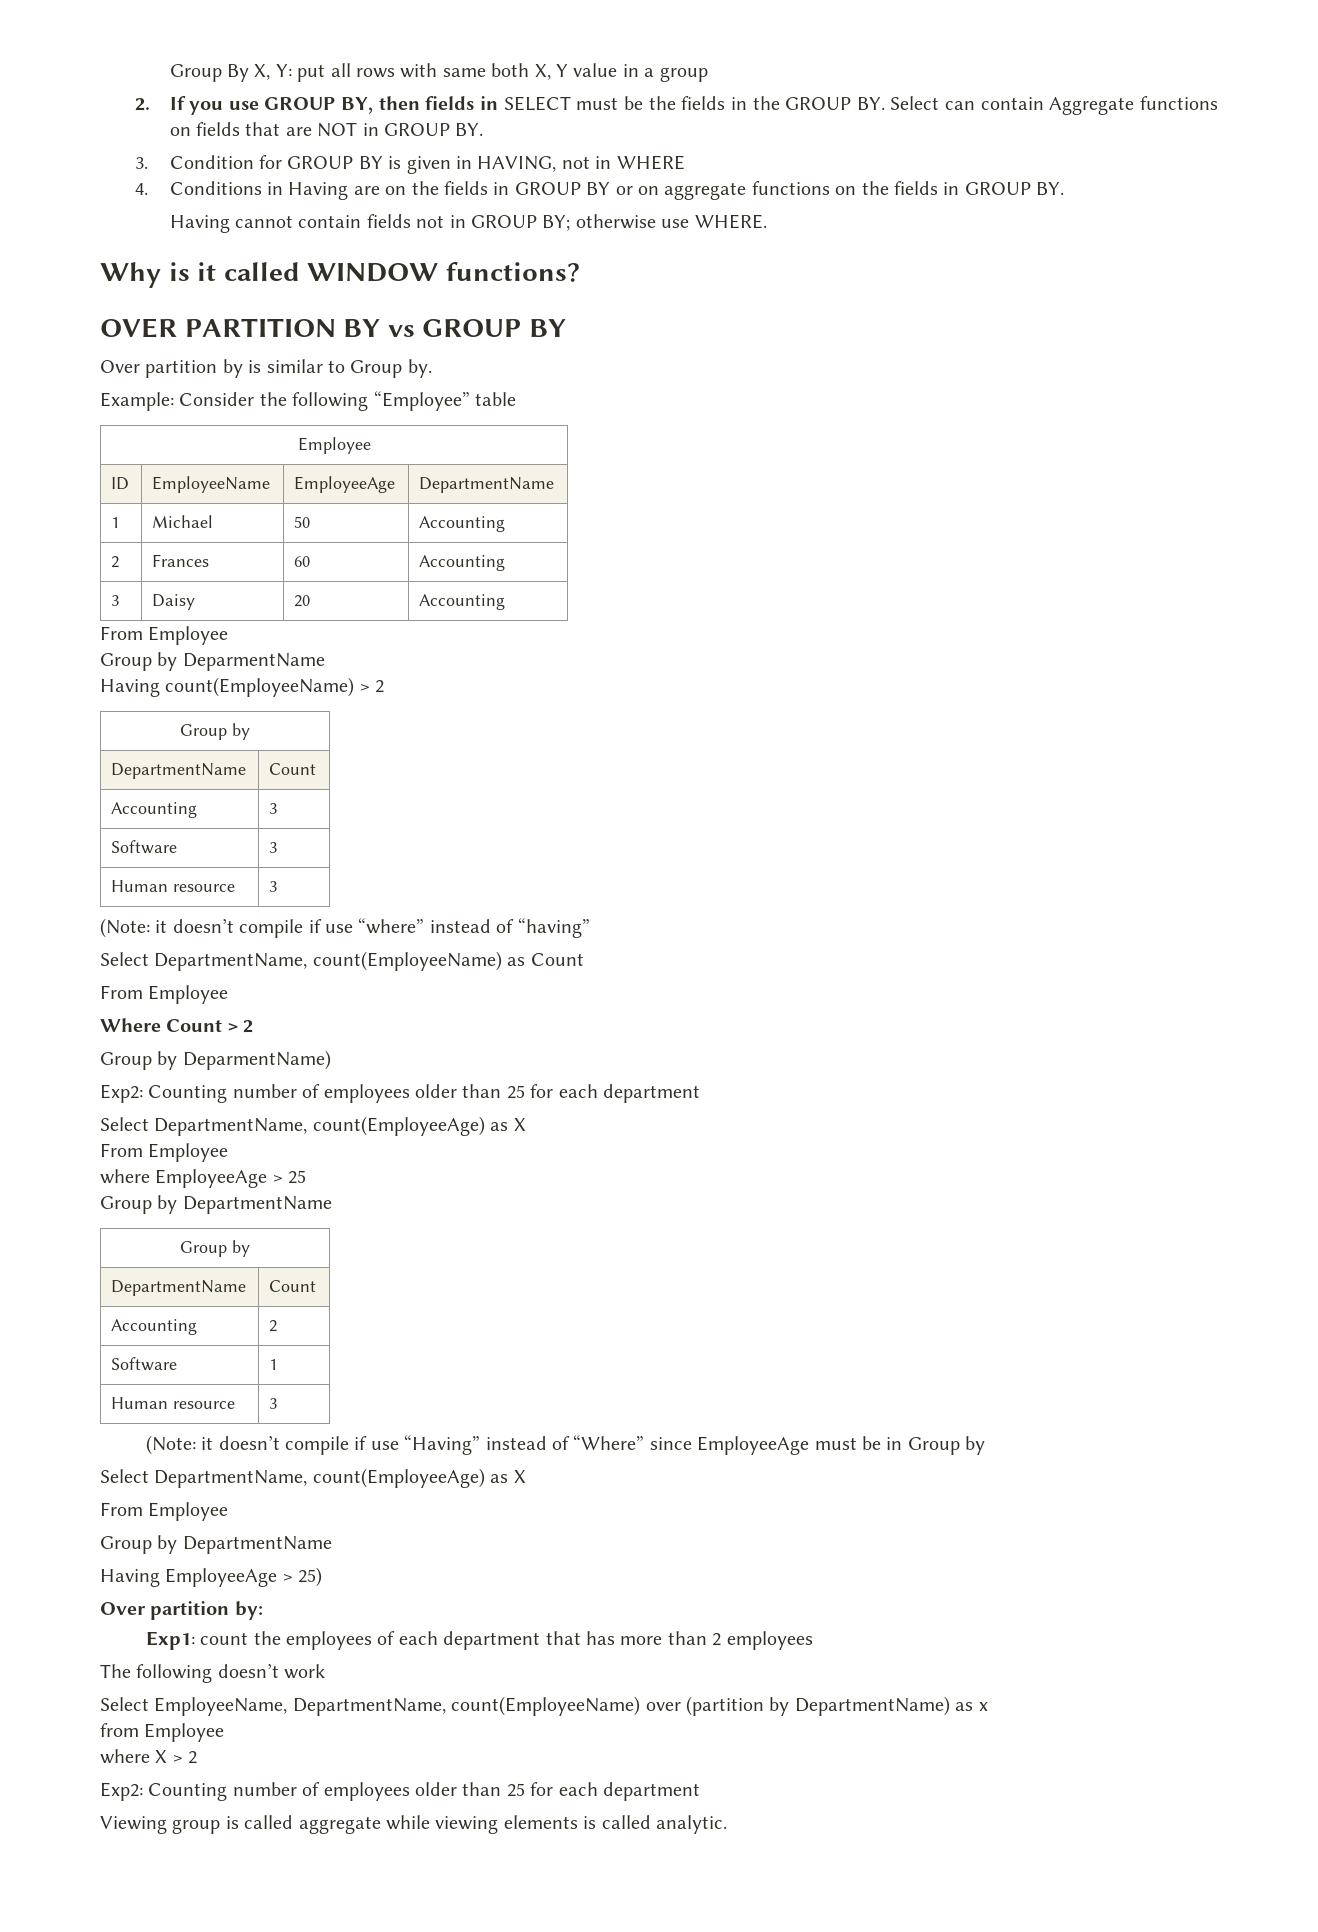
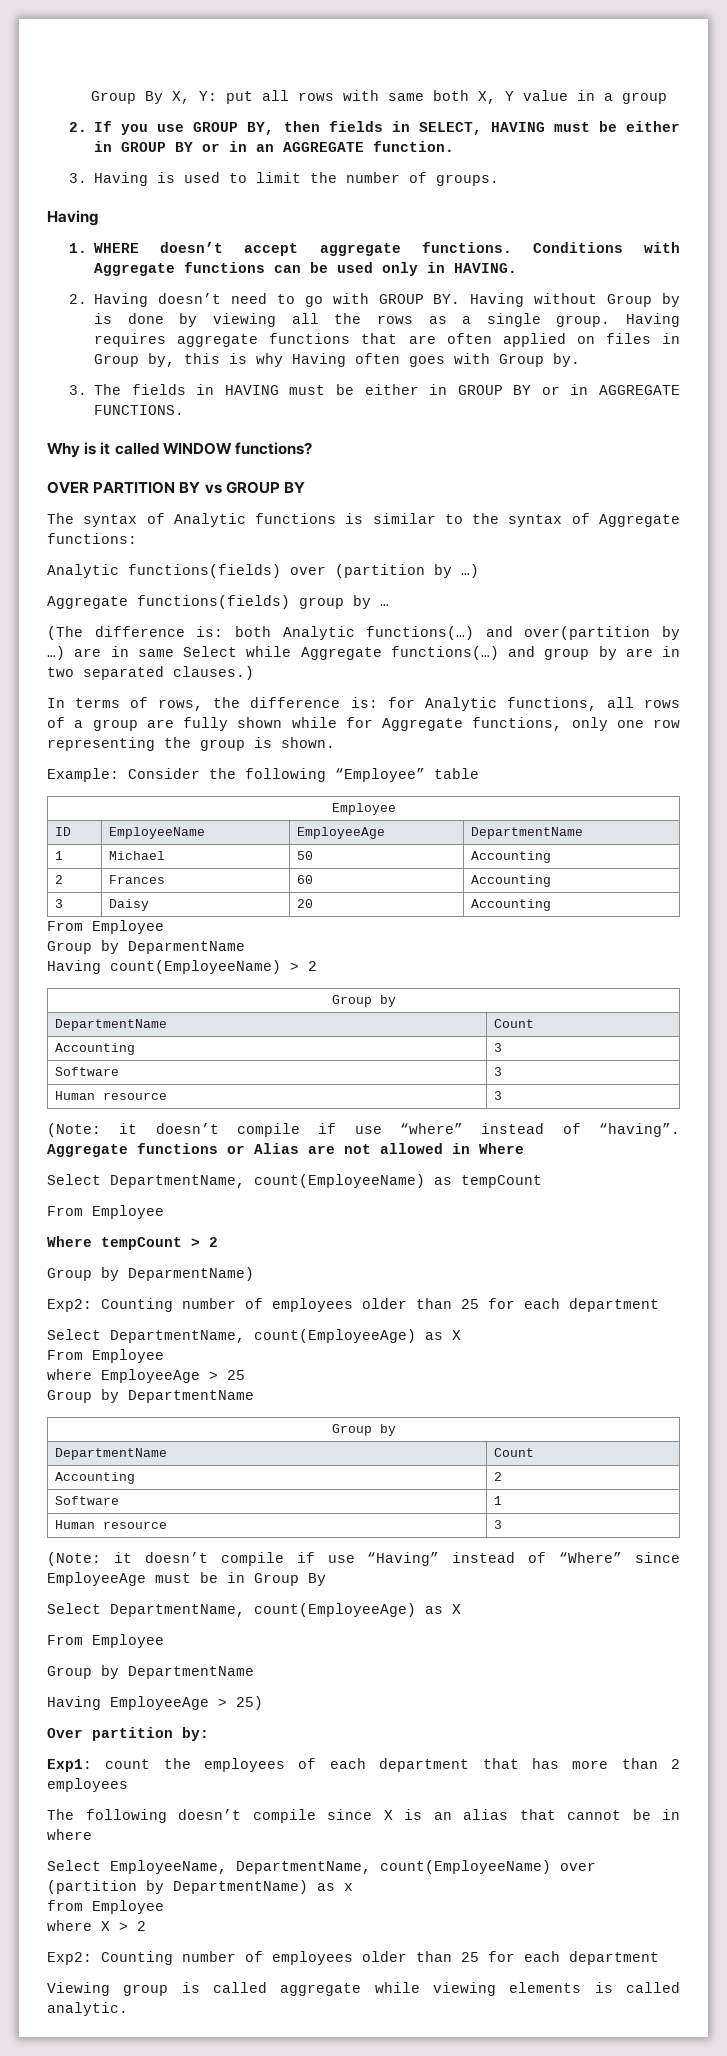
[503,96,1219,115] [169,122,484,137] [134,155,685,174] [134,181,1065,200] [169,214,767,233] SELECT must be the fields in the GROUP BY. Select can contain Aggregate functions on fields that are NOT in GROUP BY. // 3. Condition for GROUP BY is given in HAVING, not in WHERE // 4. Conditions in Having are on the fields in GROUP BY or on aggregate functions on the fields in GROUP BY. // Having cannot contain fields not in GROUP BY; otherwise use WHERE. -> [418,121,680,135] [94,141,455,152] [68,172,500,186] [47,210,98,226] [68,242,680,256] [94,262,518,276] [68,293,681,307] [94,313,680,327] [94,333,680,347] [94,353,581,367] [68,384,680,395] [94,405,185,415] SELECT, HAVING must be either in GROUP BY or in an AGGREGATE function. // 3. Having is used to limit the number of groups. // Having // 1. WHERE doesn’t accept aggregate functions. Conditions with Aggregate functions can be used only in HAVING. // 2. Having doesn’t need to go with GROUP BY. Having without Group by is done by viewing all the rows as a single group. Having requires aggregate functions that are often applied on files in Group by, this is why Having often goes with Group by. // 3. The fields in HAVING must be either in GROUP BY or in AGGREGATE FUNCTIONS.
[100,359,432,378] Over partition by is similar to Group by. -> [47,513,680,527] [47,533,137,544] [47,564,479,578] [47,595,389,609] [47,626,680,640] [47,646,680,660] [47,666,254,680] [47,697,680,711] [47,717,680,731] [47,737,335,751] The syntax of Analytic functions is similar to the syntax of Aggregate functions: // Analytic functions(fields) over (partition by …) // Aggregate functions(fields) group by … // (The difference is: both Analytic functions(…) and over(partition by …) are in same Select while Aggregate functions(…) and group by are in two separated clauses.) // In terms of rows, the difference is: for Analytic functions, all rows of a group are fully shown while for Aggregate functions, only one row representing the group is shown.
[517,918,590,938] “having” -> [599,1123,680,1137] [47,1143,524,1157] “having”. Aggregate functions or Alias are not allowed in Where
[530,953,584,966] Count -> [461,1175,542,1188] tempCount
[166,1019,223,1032] Count -> [101,1237,182,1250] tempCount
[965,1436,986,1455] by -> [308,1573,326,1586] By
[284,1664,326,1679] work -> [252,1809,680,1823] [47,1829,92,1840] compile since X is an alias that cannot be in where

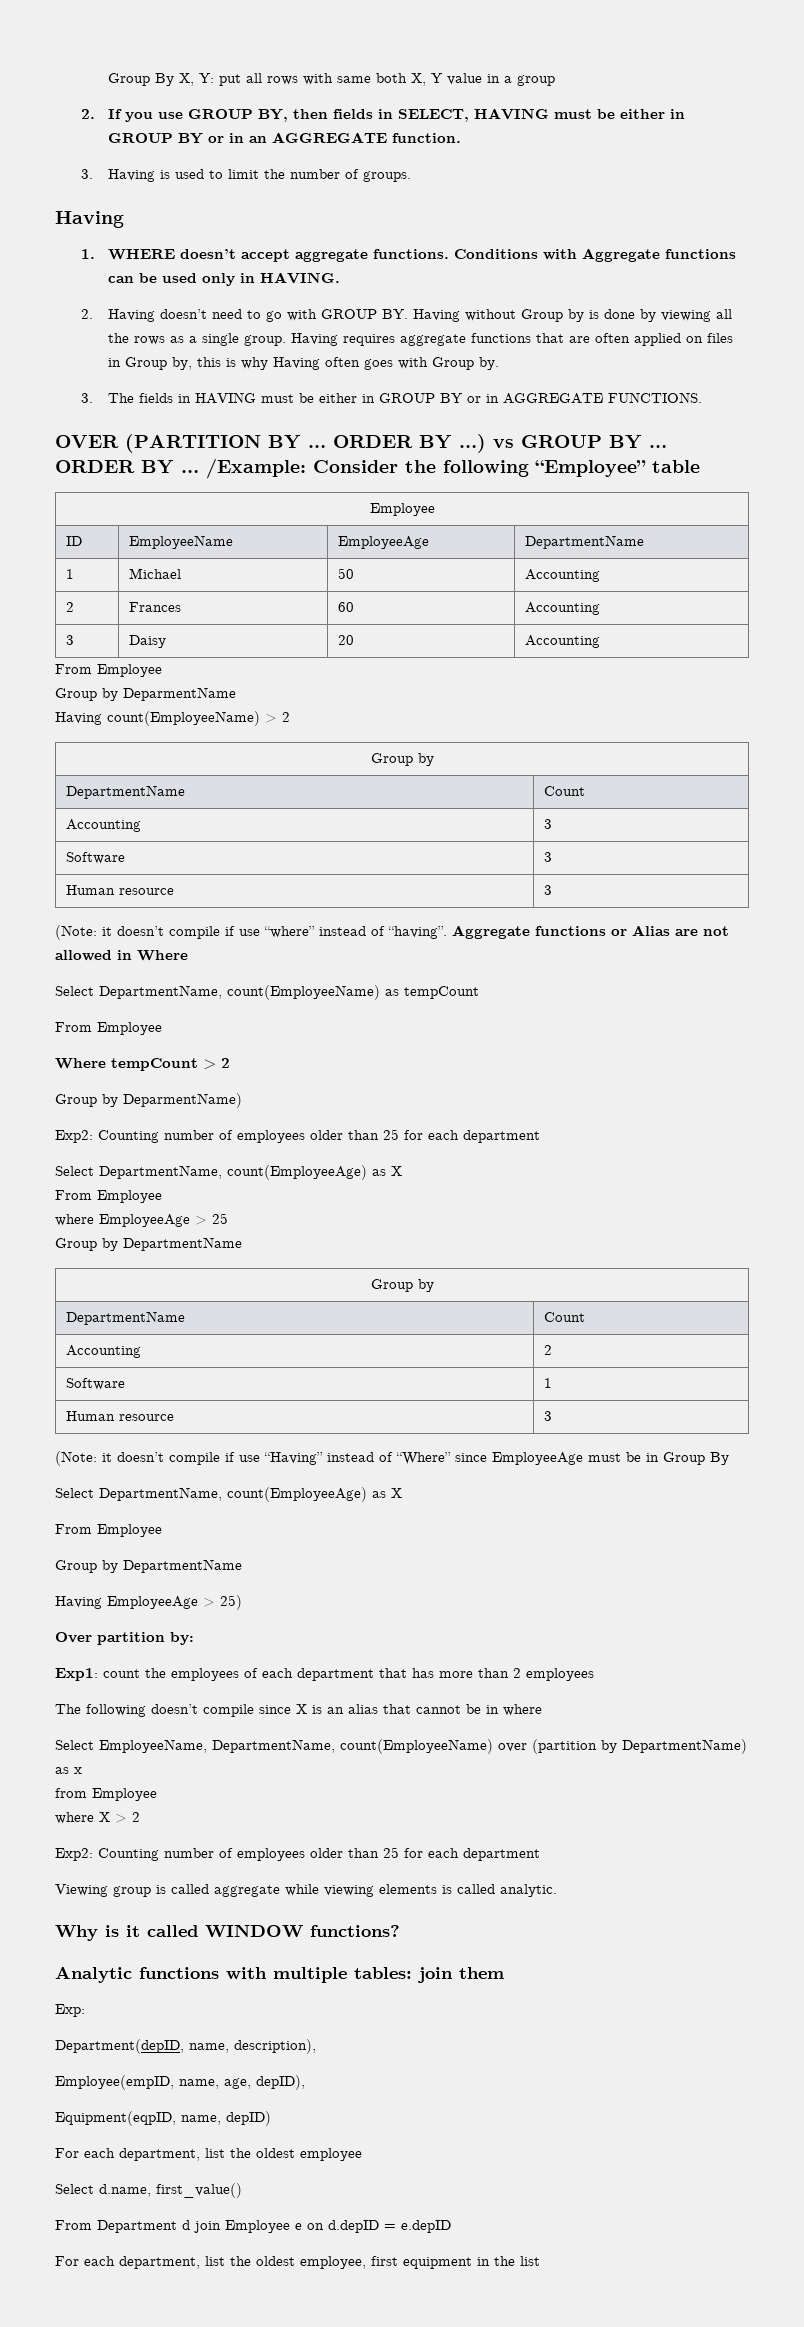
[47,442,312,458] [47,481,305,494] [47,513,680,527] [47,533,137,544] [47,564,479,578] [47,595,389,609] [47,626,680,640] [47,646,680,660] [47,666,254,680] [47,697,680,711] [47,717,680,731] [47,737,335,751] [47,768,119,782] Why is it called WINDOW functions? // OVER PARTITION BY vs GROUP BY // The syntax of Analytic functions is similar to the syntax of Aggregate functions: // Analytic functions(fields) over (partition by …) // Aggregate functions(fields) group by … // (The difference is: both Analytic functions(…) and over(partition by …) are in same Select while Aggregate functions(…) and group by are in two separated clauses.) // In terms of rows, the difference is: for Analytic functions, all rows of a group are fully shown while for Aggregate functions, only one row representing the group is shown. // Example: -> [55,434,667,453] [55,458,306,479] OVER (PARTITION BY … ORDER BY …) vs GROUP BY … ORDER BY … /Example:
(128, 2009) none -> [55,1924,400,1941] [55,1966,504,1983] [55,2004,85,2017] [55,2039,316,2054] [55,2075,305,2090] [55,2111,271,2126] [55,2148,362,2161] [55,2183,242,2198] [55,2220,451,2233] [55,2256,540,2269] // Why is it called WINDOW functions? // Analytic functions with multiple tables: join them // Exp: // Department(depID, name, description), // Employee(empID, name, age, depID), // Equipment(eqpID, name, depID) // For each department, list the oldest employee // Select d.name, first_value() // From Department d join Employee e on d.depID = e.depID // For each department, list the oldest employee, first equipment in the list

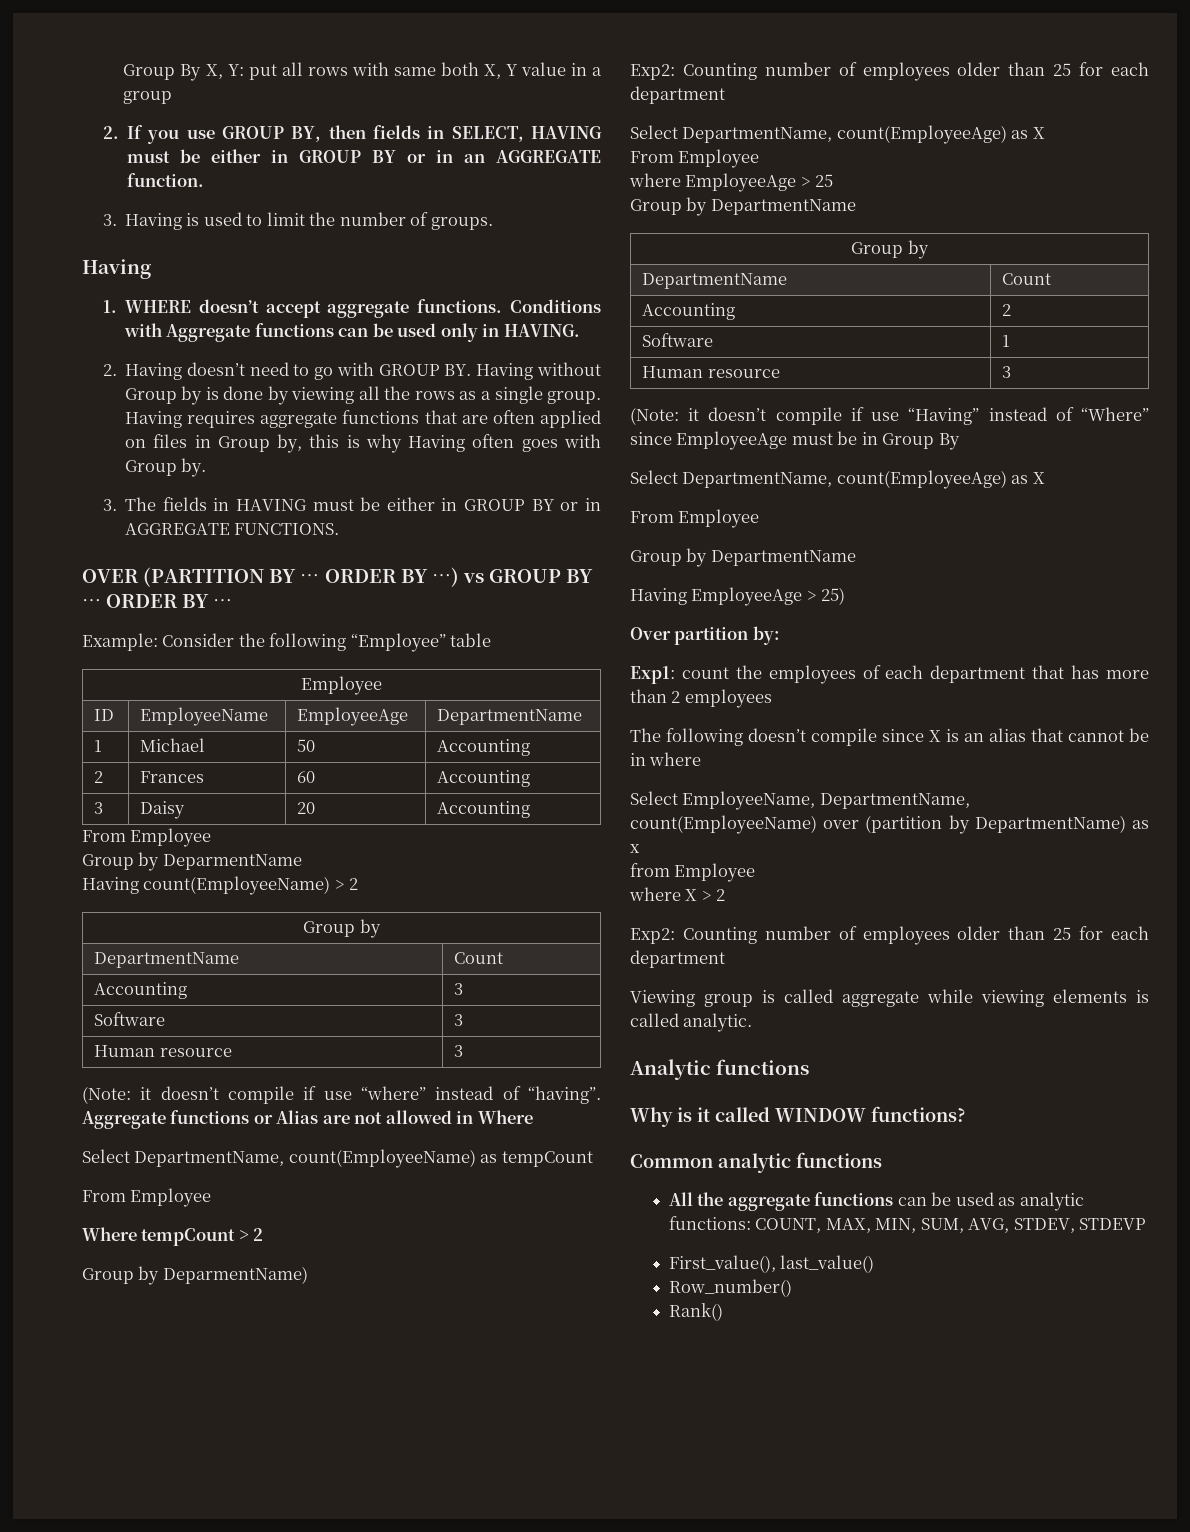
[206,458,306,479] /Example: -> [82,633,158,651] // Example:
(557, 1890) none -> [630,1059,810,1080] // Analytic functions
[55,1966,504,1983] [55,2004,85,2017] [55,2039,316,2054] [55,2075,305,2090] [55,2111,271,2126] [55,2148,362,2161] [55,2183,242,2198] [55,2220,451,2233] [55,2256,540,2269] Analytic functions with multiple tables: join them // Exp: // Department(depID, name, description), // Employee(empID, name, age, depID), // Equipment(eqpID, name, depID) // For each department, list the oldest employee // Select d.name, first_value() // From Department d join Employee e on d.depID = e.depID // For each department, list the oldest employee, first equipment in the list -> [630,1152,882,1173] [668,1192,1084,1211] [668,1216,1147,1233] [668,1255,875,1273] [668,1279,792,1297] [668,1303,723,1321] Common analytic functions // All the aggregate functions can be used as analytic functions: COUNT, MAX, MIN, SUM, AVG, STDEV, STDEVP // First_value(), last_value() // Row_number() // Rank()

